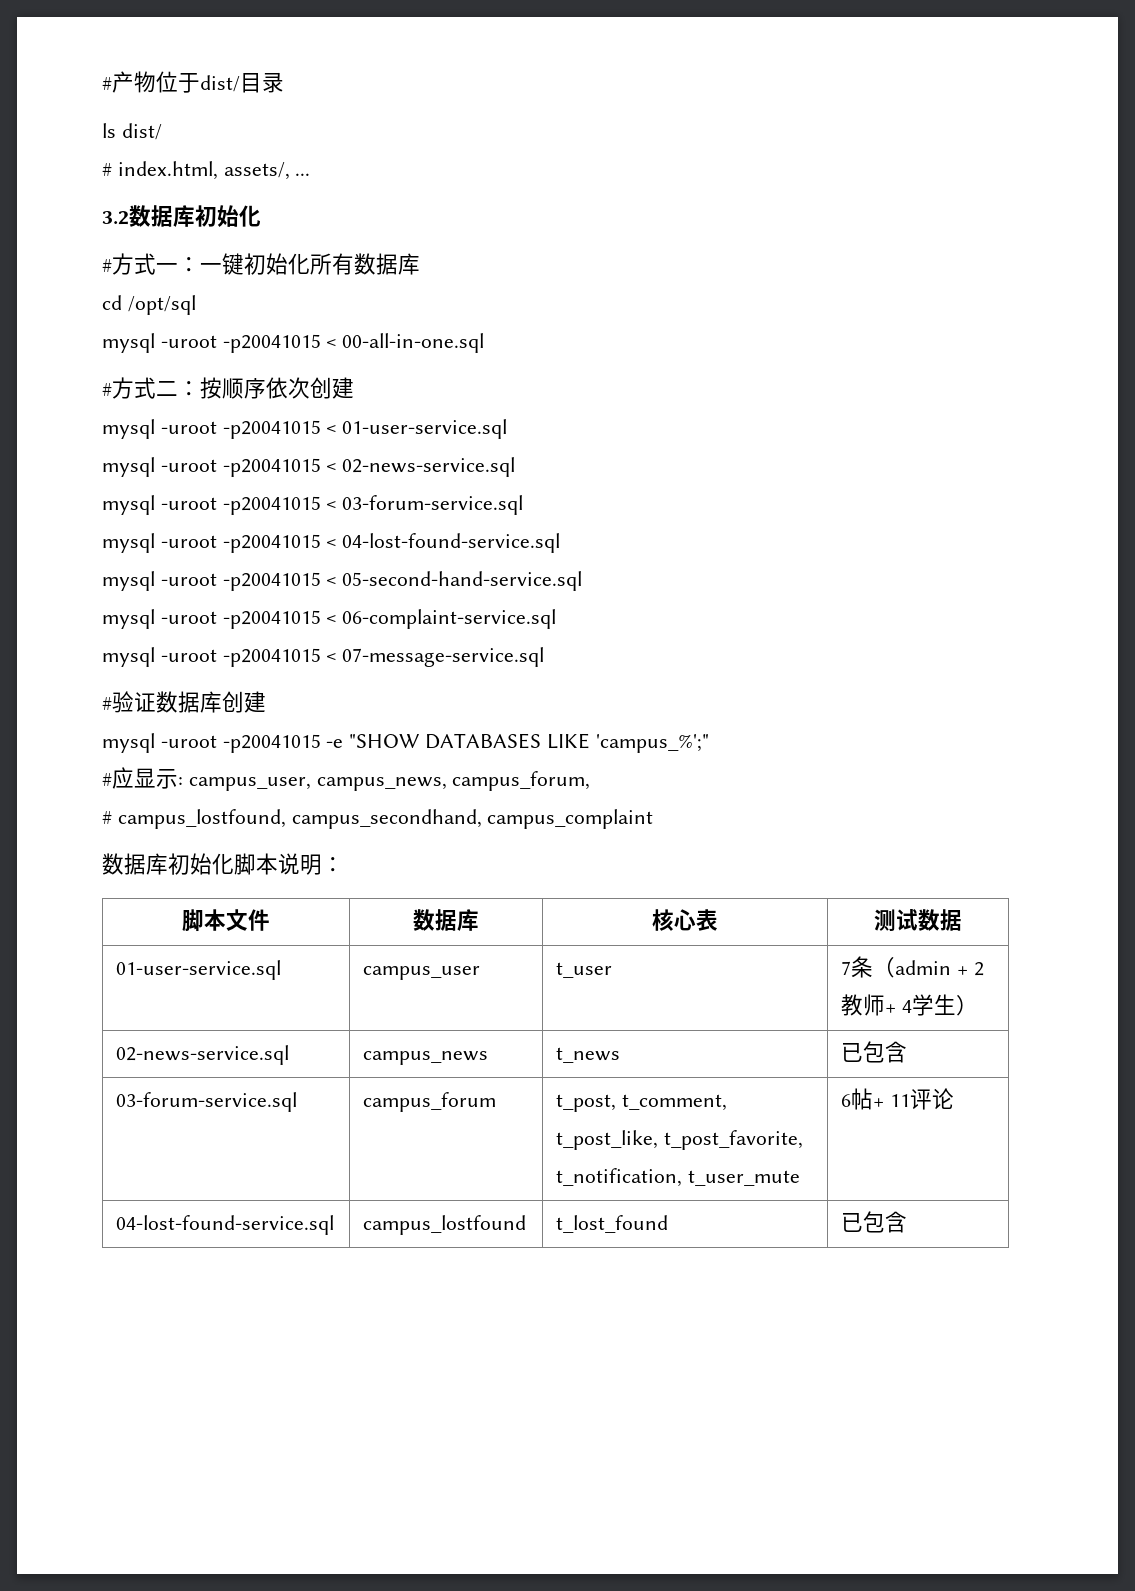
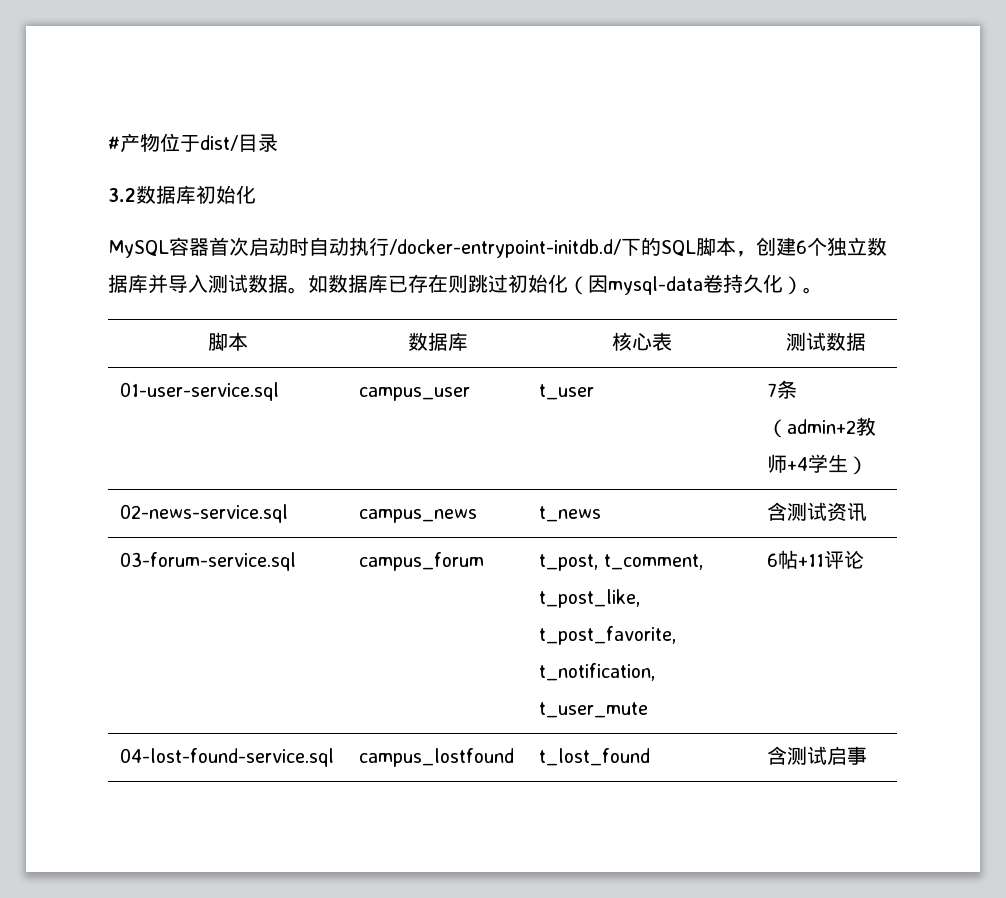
[102,123,162,140] [102,161,311,180] [102,205,261,227] [102,253,420,275] [102,295,196,315] [102,333,485,353] [102,377,354,399] [102,419,508,439] [102,457,516,477] [102,495,524,515] [102,533,561,553] [102,571,583,591] [102,609,557,629] [102,647,545,667] [102,691,266,713] [102,733,709,753] [102,767,591,791] [102,809,654,829] [102,853,344,875] [182,909,270,932] ls dist/ // # index.html, assets/, ... // 3.2数据库初始化 // #方式一：一键初始化所有数据库 // cd /opt/sql // mysql -uroot -p20041015 < 00-all-in-one.sql // #方式二：按顺序依次创建 // mysql -uroot -p20041015 < 01-user-service.sql // mysql -uroot -p20041015 < 02-news-service.sql // mysql -uroot -p20041015 < 03-forum-service.sql // mysql -uroot -p20041015 < 04-lost-found-service.sql // mysql -uroot -p20041015 < 05-second-hand-service.sql // mysql -uroot -p20041015 < 06-complaint-service.sql // mysql -uroot -p20041015 < 07-message-service.sql // #验证数据库创建 // mysql -uroot -p20041015 -e "SHOW DATABASES LIKE 'campus_%';" // #应显示: campus_user, campus_news, campus_forum, // # campus_lostfound, campus_secondhand, campus_complaint // 数据库初始化脚本说明： // 脚本文件 -> [108,185,256,204] [108,237,887,258] [108,274,823,295] [208,332,248,351] 3.2数据库初始化 // MySQL容器首次启动时自动执行/docker-entrypoint-initdb.d/下的SQL脚本，创建6个独立数据库并导入测试数据。如数据库已存在则跳过初始化（因mysql-data卷持久化）。 // 脚本
[895,960,984,976] [841,994,913,1016] admin + 2教师+ 4 -> [787,417,877,436] [767,454,809,473] admin+2教师+4
[841,1041,908,1063] 已包含 -> [767,502,868,522] 含测试资讯
[873,1094,911,1107] + 11 -> [798,554,825,567] +11
[841,1211,908,1233] 已包含 -> [767,746,868,765] 含测试启事

